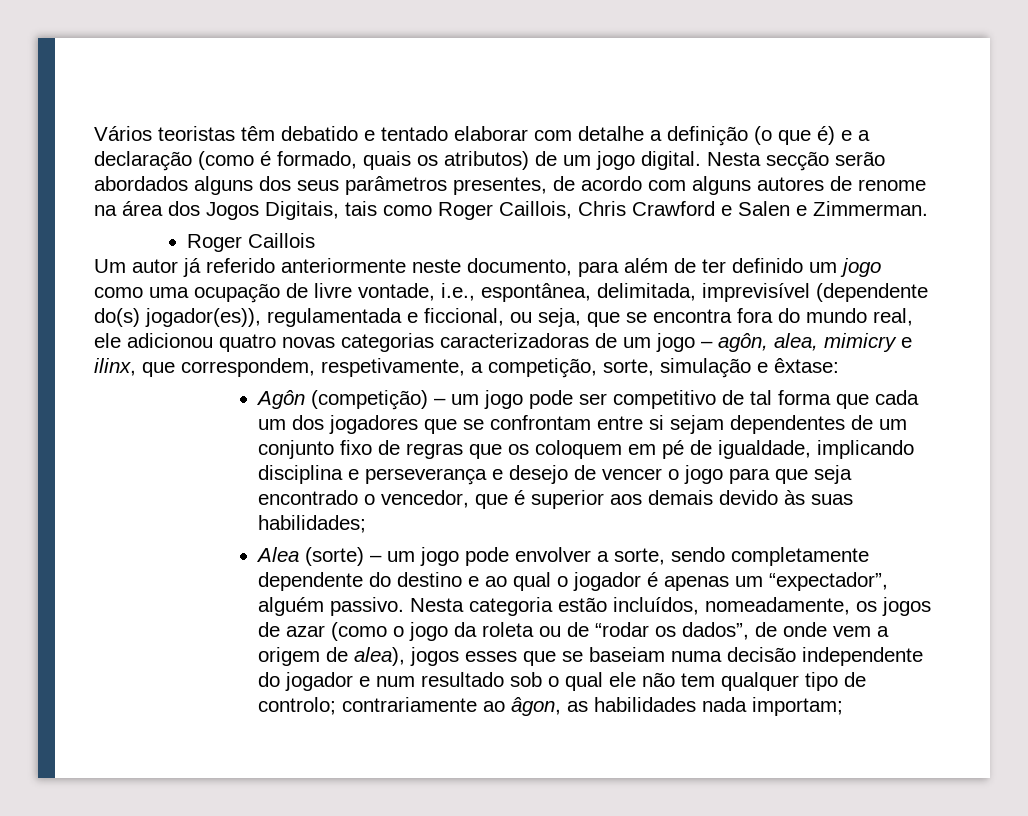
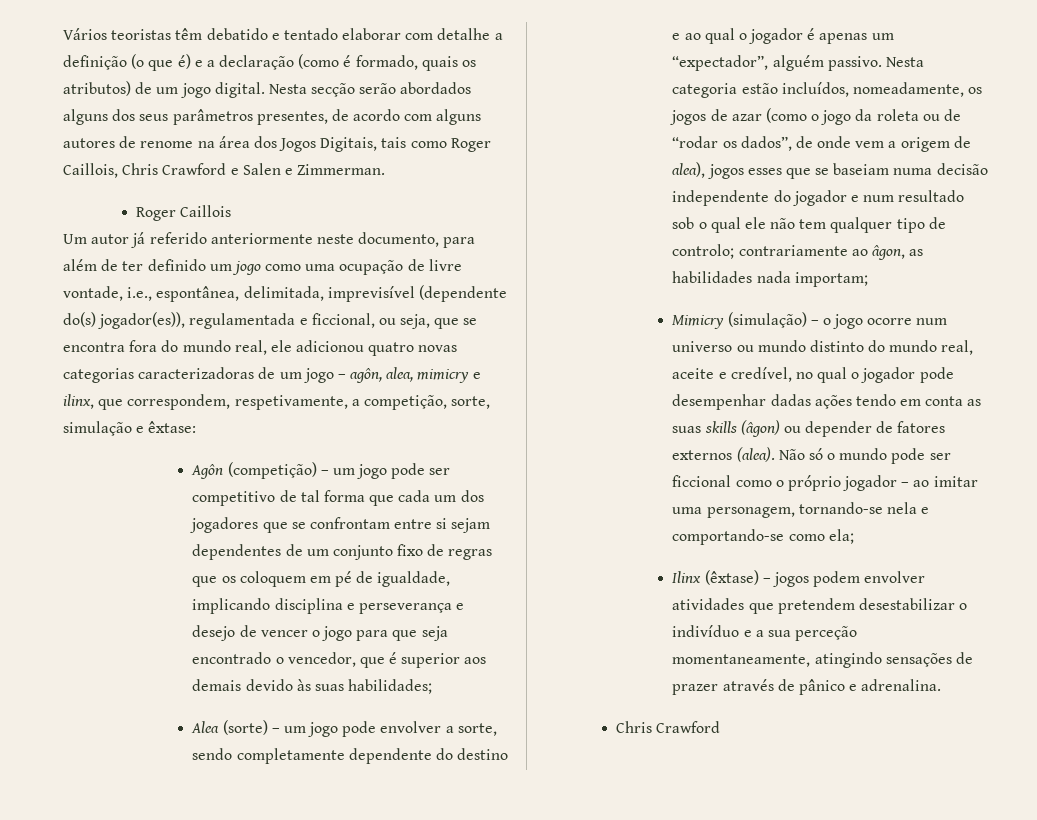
(843, 706) none -> [672,312,948,329] [672,340,974,355] [672,367,954,383] [672,394,982,410] [672,420,946,437] [672,447,951,464] [672,475,978,491] [672,502,930,518] [672,529,854,545] [672,570,926,587] [672,598,968,614] [672,625,858,641] [672,652,973,668] [672,679,942,695] [616,721,721,733] // Mimicry (simulação) – o jogo ocorre num universo ou mundo distinto do mundo real, aceite e credível, no qual o jogador pode desempenhar dadas ações tendo em conta as suas skills (âgon) ou depender de fatores externos (alea). Não só o mundo pode ser ficcional como o próprio jogador – ao imitar uma personagem, tornando-se nela e comportando-se como ela; // Ilinx (êxtase) – jogos podem envolver atividades que pretendem desestabilizar o indivíduo e a sua perceção momentaneamente, atingindo sensações de prazer através de pânico e adrenalina. // Chris Crawford

